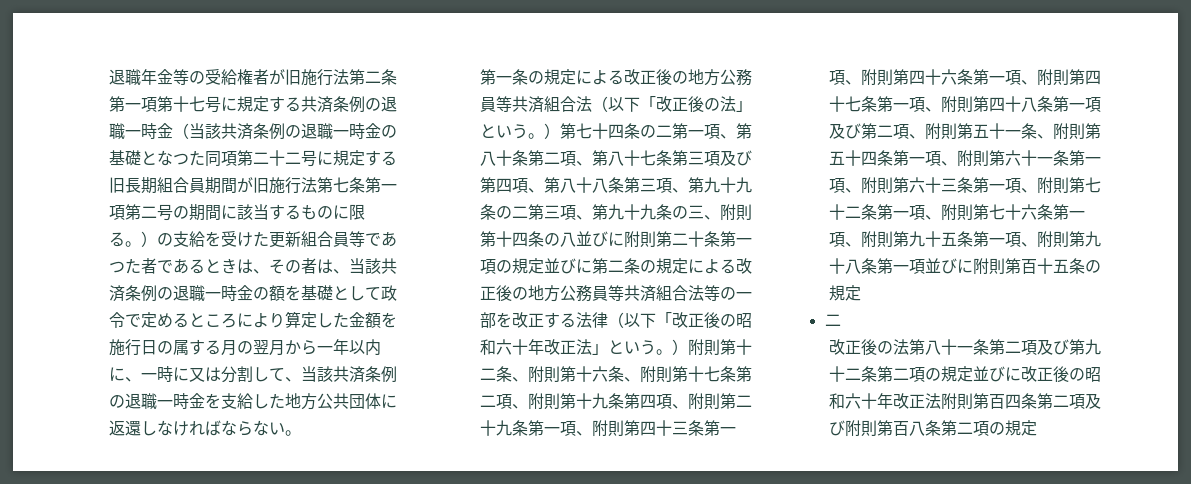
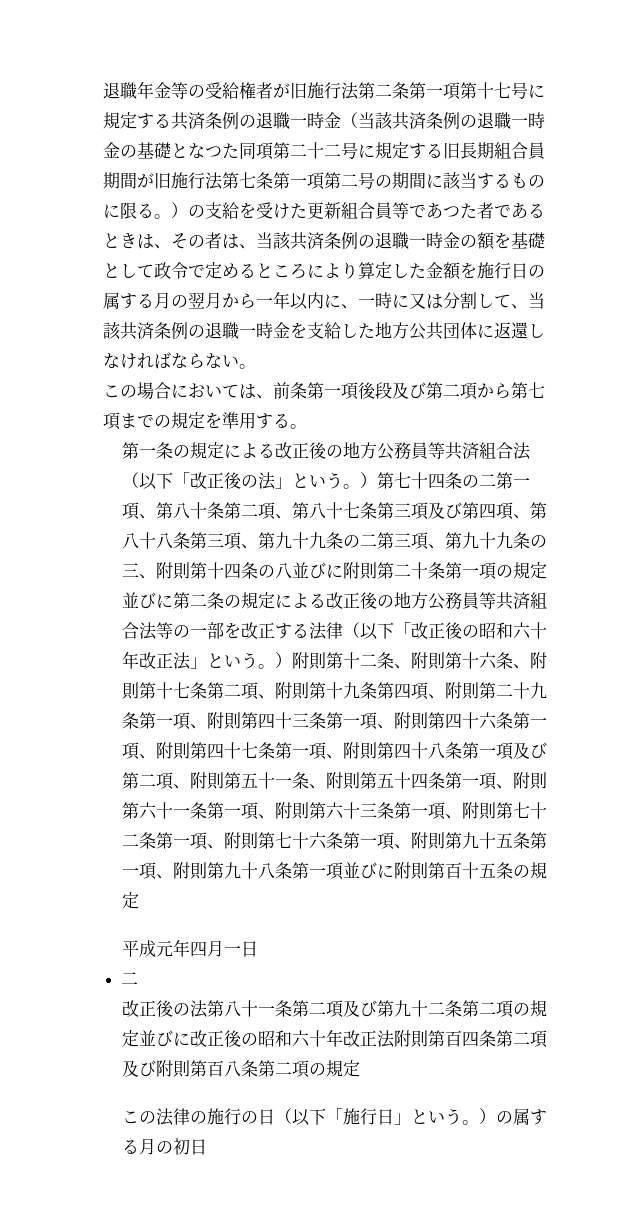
(302, 433) none -> [102,382,545,400] [102,412,307,430] // この場合においては、前条第一項後段及び第二項から第七項までの規定を準用する。
(862, 293) none -> [122,939,259,957] // 平成元年四月一日
(1038, 428) none -> [122,1108,548,1126] [122,1138,208,1155] // この法律の施行の日（以下「施行日」という。）の属する月の初日

